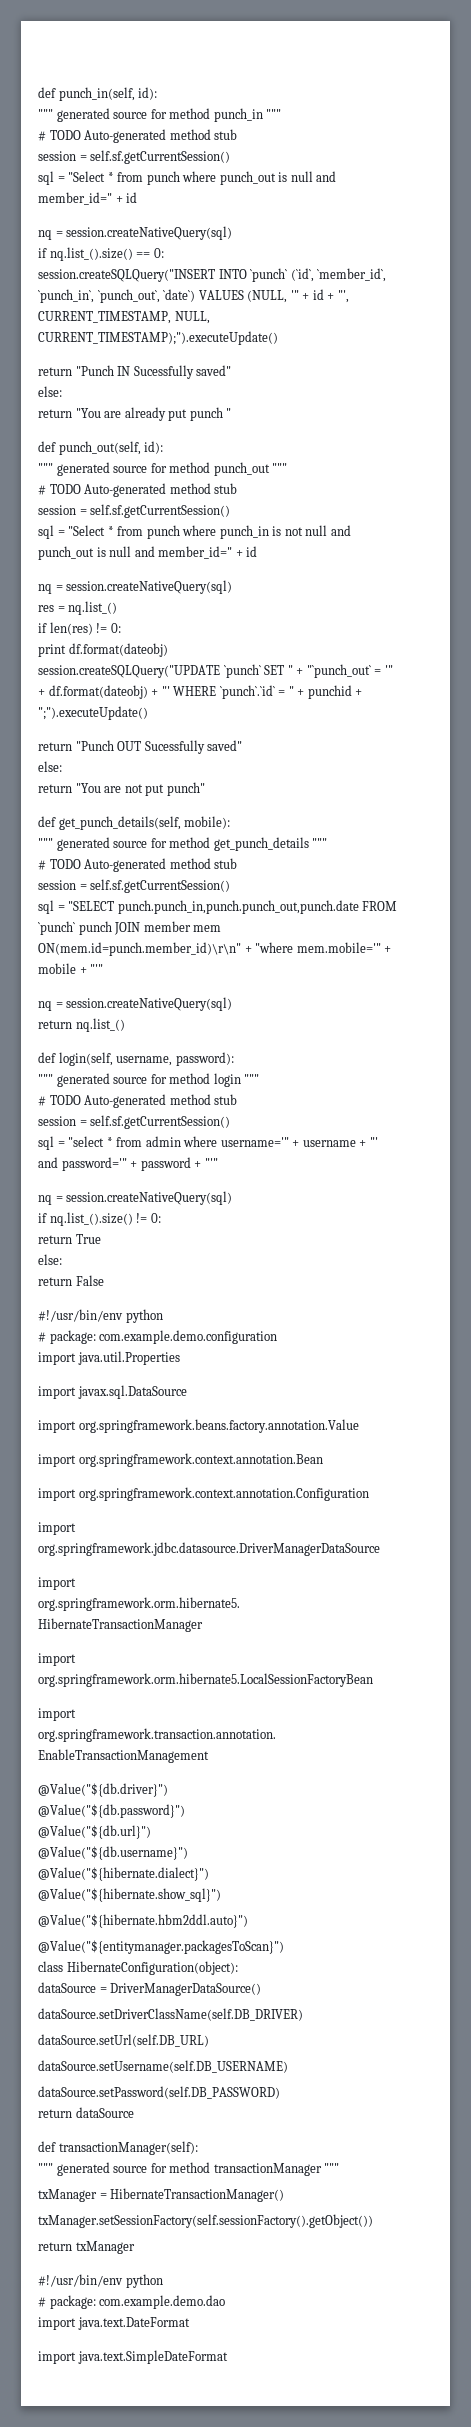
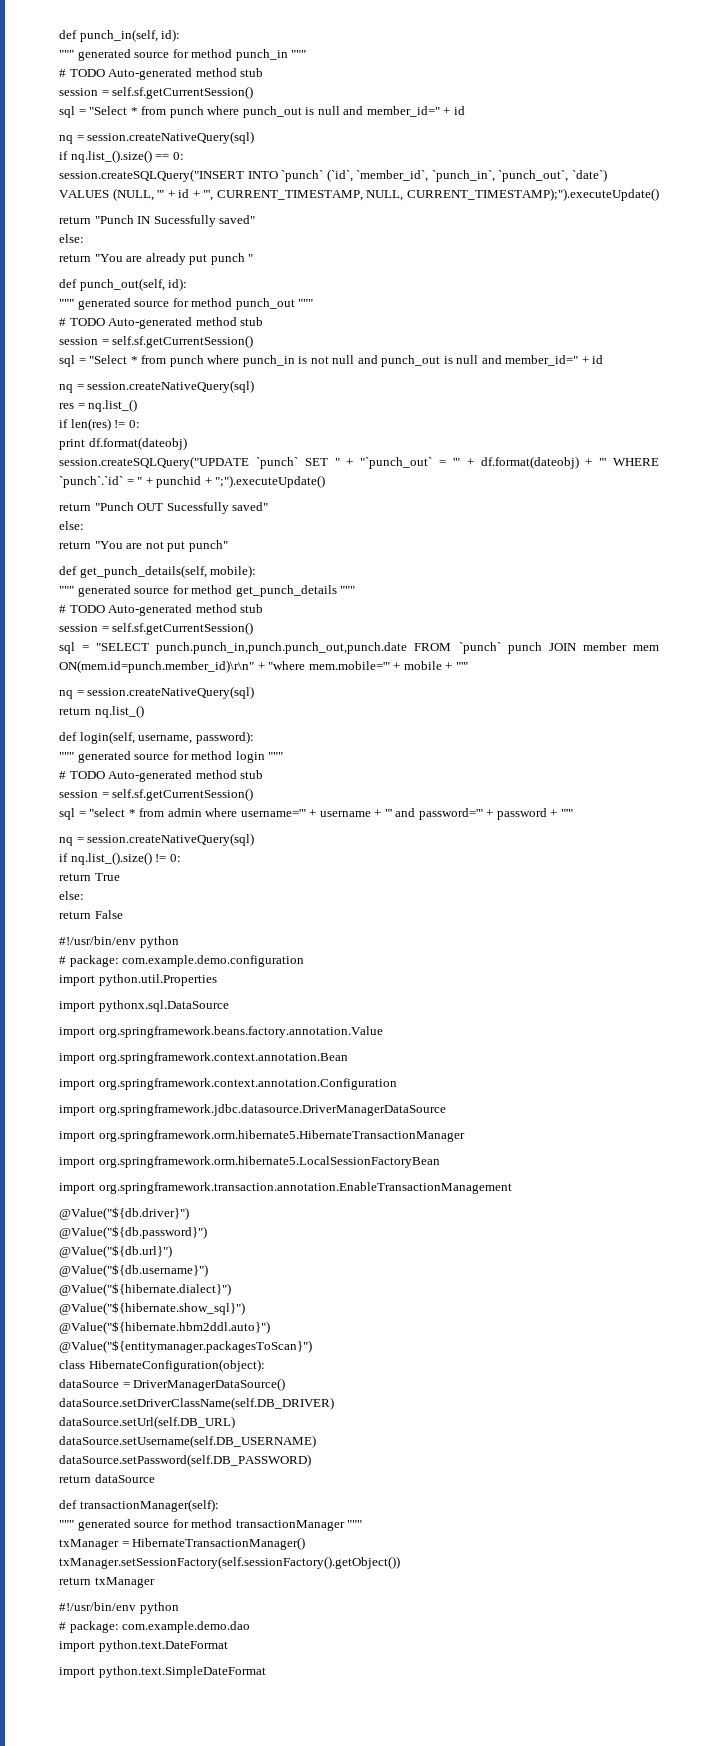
[77,1351,180,1365] [38,1385,187,1399] java.util.Properties // import javax.sql.DataSource -> [98,974,217,986] [59,1000,229,1012] python.util.Properties // import pythonx.sql.DataSource
[77,2317,190,2330] [38,2350,228,2364] java.text.DateFormat // import java.text.SimpleDateFormat -> [98,1640,228,1652] [59,1666,266,1678] python.text.DateFormat // import python.text.SimpleDateFormat

